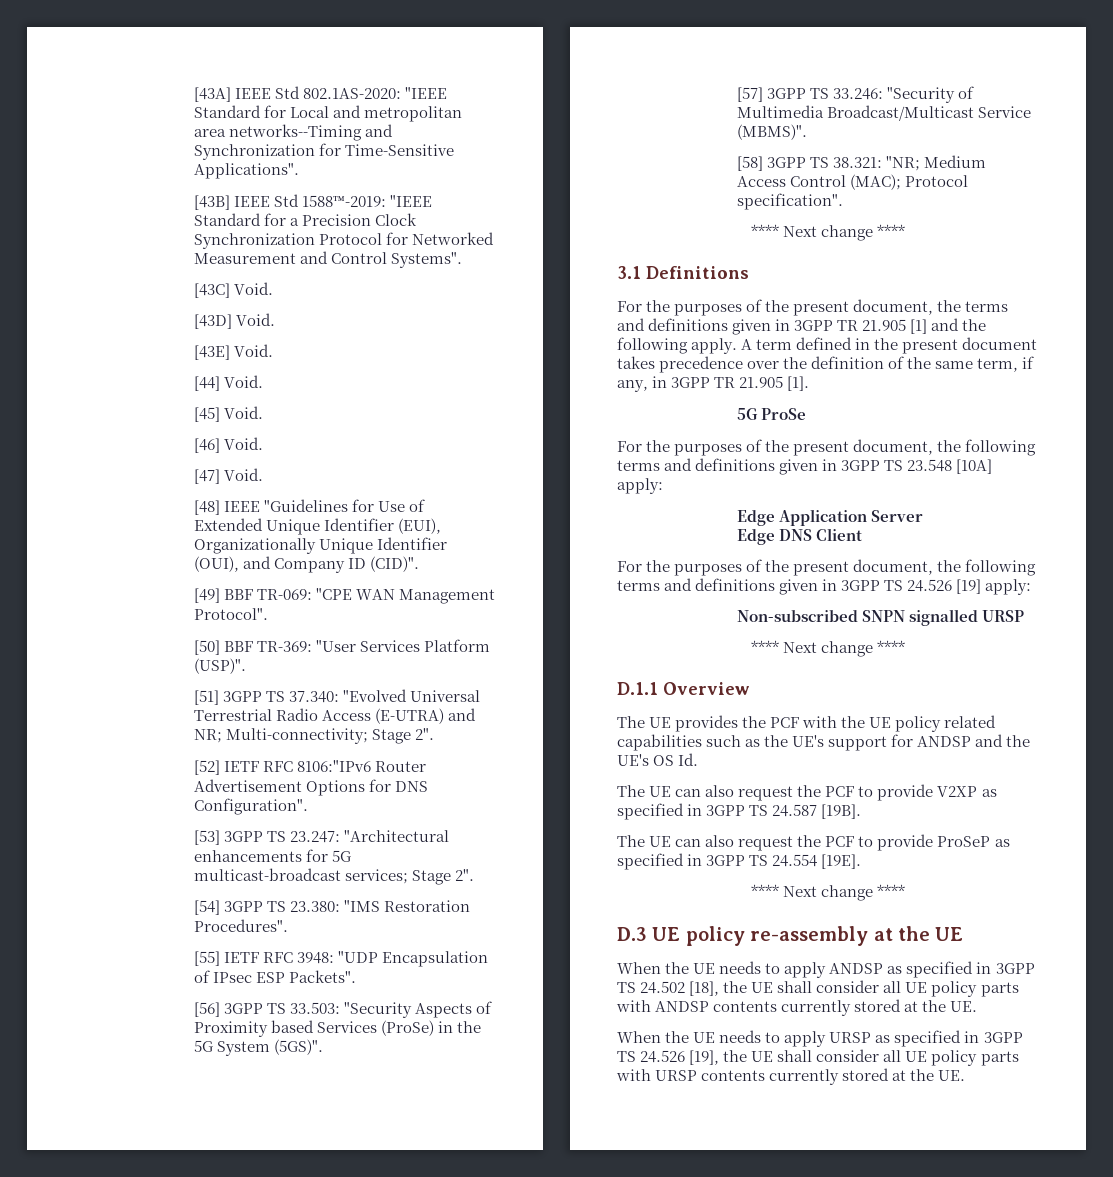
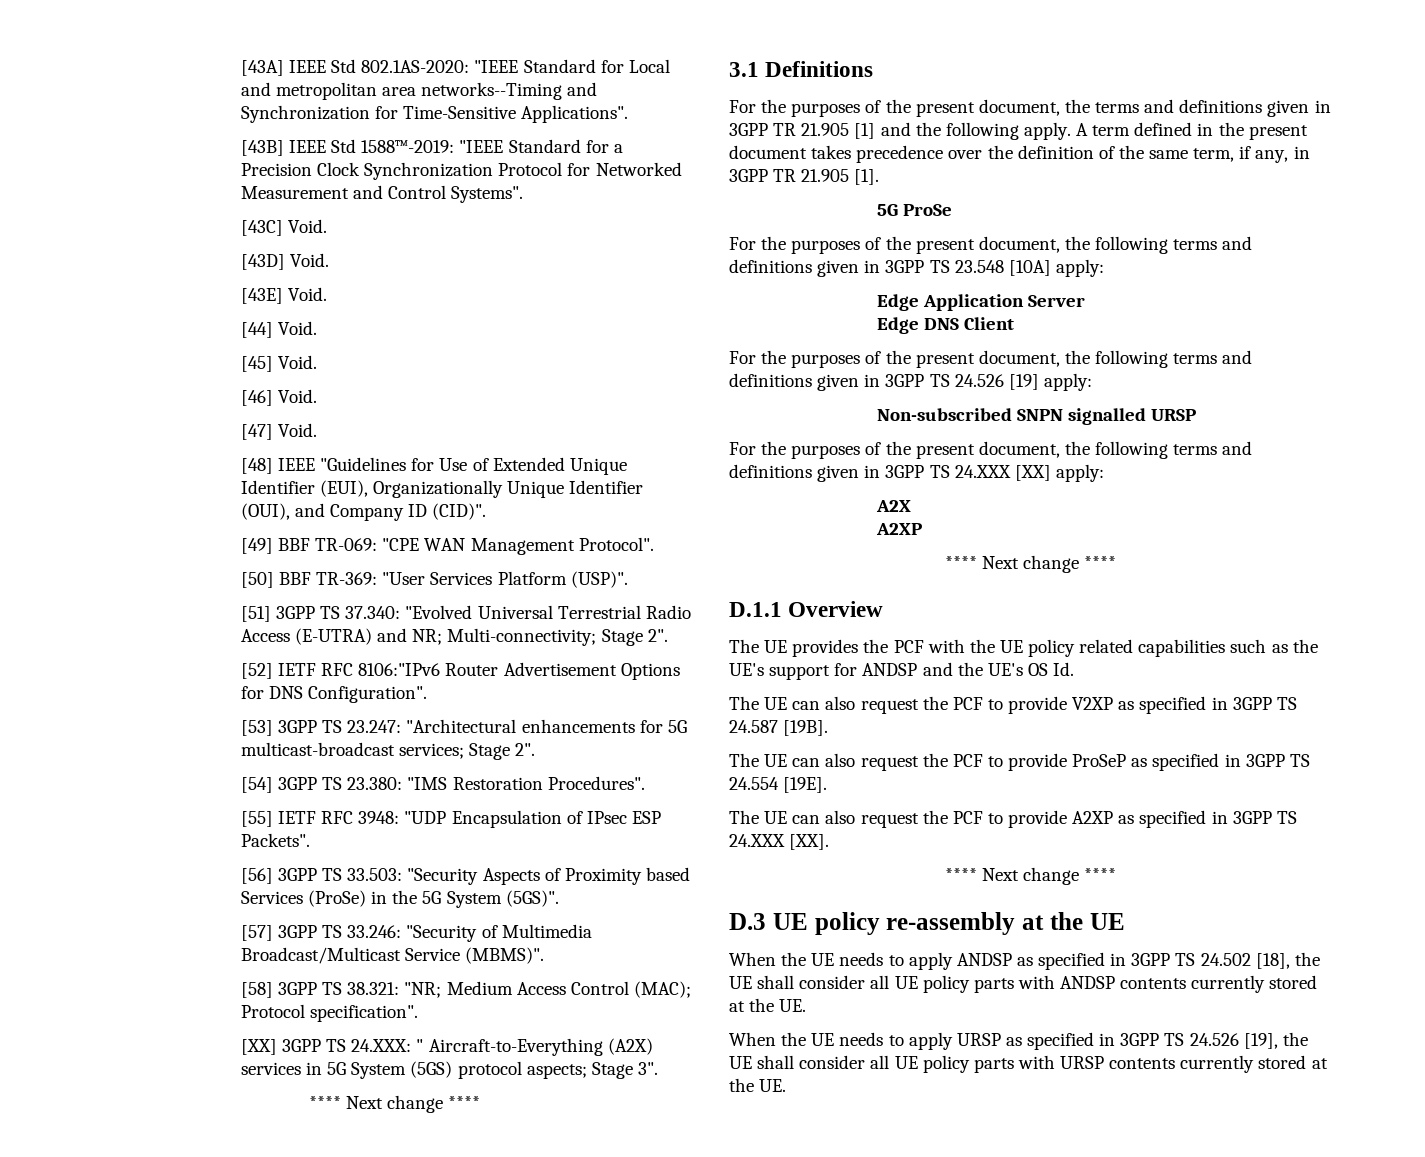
(843, 201) none -> [240,1038,653,1056] [240,1061,658,1079] // [XX] 3GPP TS 24.XXX: " Aircraft-to-Everything (A2X) services in 5G System (5GS) protocol aspects; Stage 3".
(1025, 616) none -> [729,441,1253,459] [729,464,1104,482] [875,500,911,512] [875,523,922,535] // For the purposes of the present document, the following terms and definitions given in 3GPP TS 24.XXX [XX] apply: // A2X // A2XP
(862, 861) none -> [729,810,1297,828] [729,834,830,850] // The UE can also request the PCF to provide A2XP as specified in 3GPP TS 24.XXX [XX].

